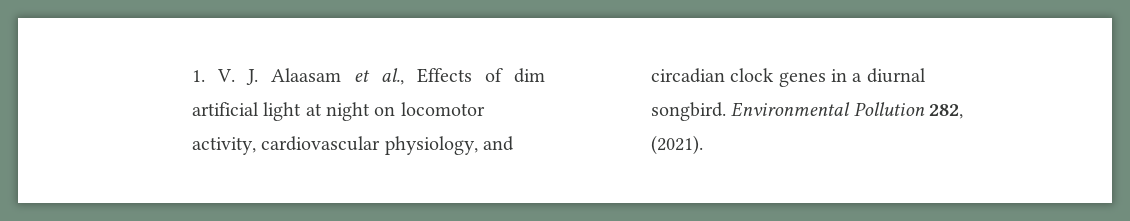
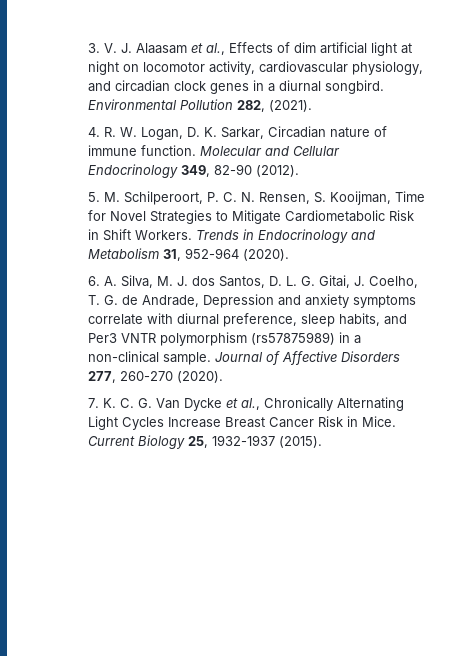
[191,70,205,82] 1. -> [87,43,100,53] 3.
(703, 145) none -> [87,126,387,140] [87,145,340,156] [87,164,299,178] [87,191,425,205] [87,210,414,224] [87,229,375,243] [87,248,289,261] [87,275,418,288] [87,294,416,308] [87,313,407,327] [87,332,361,346] [87,351,400,365] [87,371,223,383] [87,397,404,411] [87,416,396,430] [87,435,322,449] // 4. R. W. Logan, D. K. Sarkar, Circadian nature of immune function. Molecular and Cellular Endocrinology 349, 82-90 (2012). // 5. M. Schilperoort, P. C. N. Rensen, S. Kooijman, Time for Novel Strategies to Mitigate Cardiometabolic Risk in Shift Workers. Trends in Endocrinology and Metabolism 31, 952-964 (2020). // 6. A. Silva, M. J. dos Santos, D. L. G. Gitai, J. Coelho, T. G. de Andrade, Depression and anxiety symptoms correlate with diurnal preference, sleep habits, and Per3 VNTR polymorphism (rs57875989) in a non-clinical sample. Journal of Affective Disorders 277, 260-270 (2020). // 7. K. C. G. Van Dycke et al., Chronically Alternating Light Cycles Increase Breast Cancer Risk in Mice. Current Biology 25, 1932-1937 (2015).

